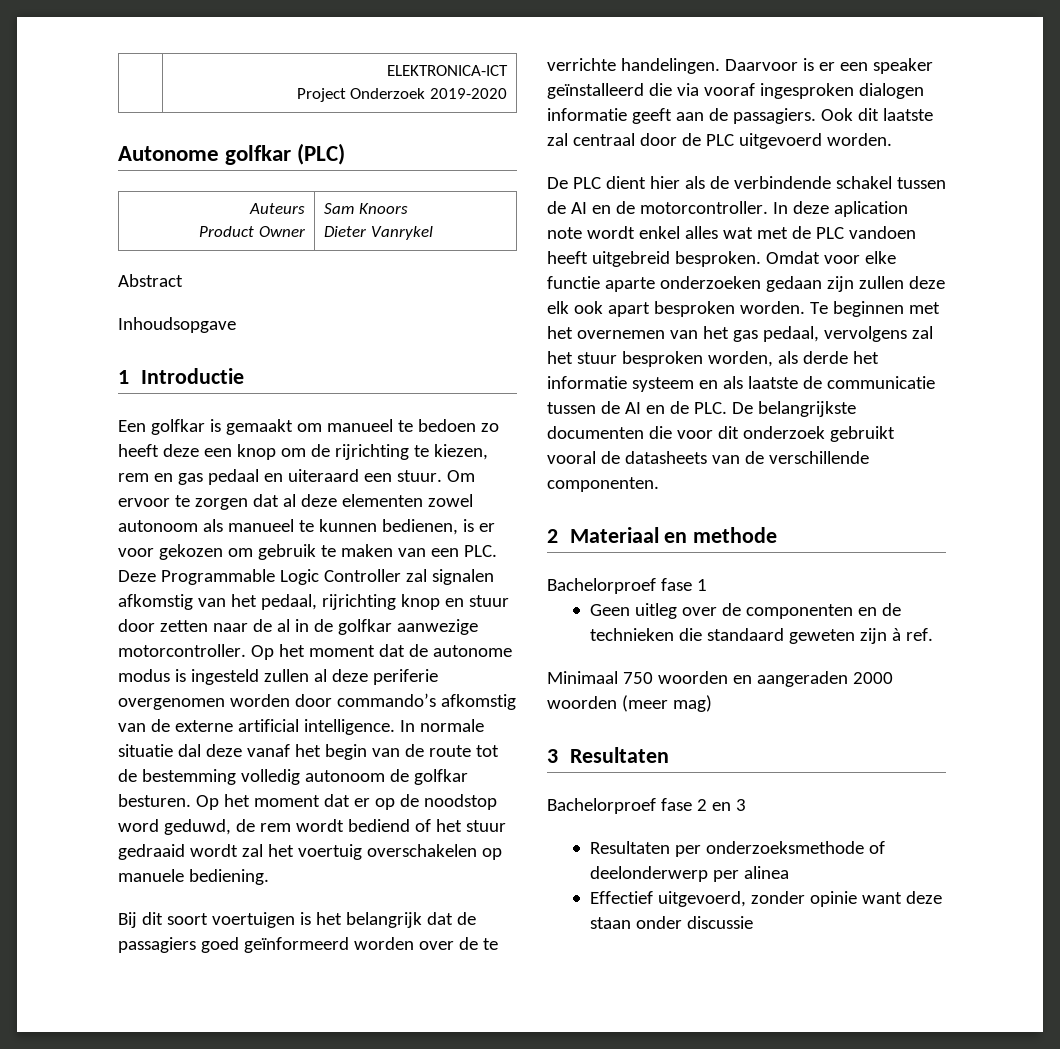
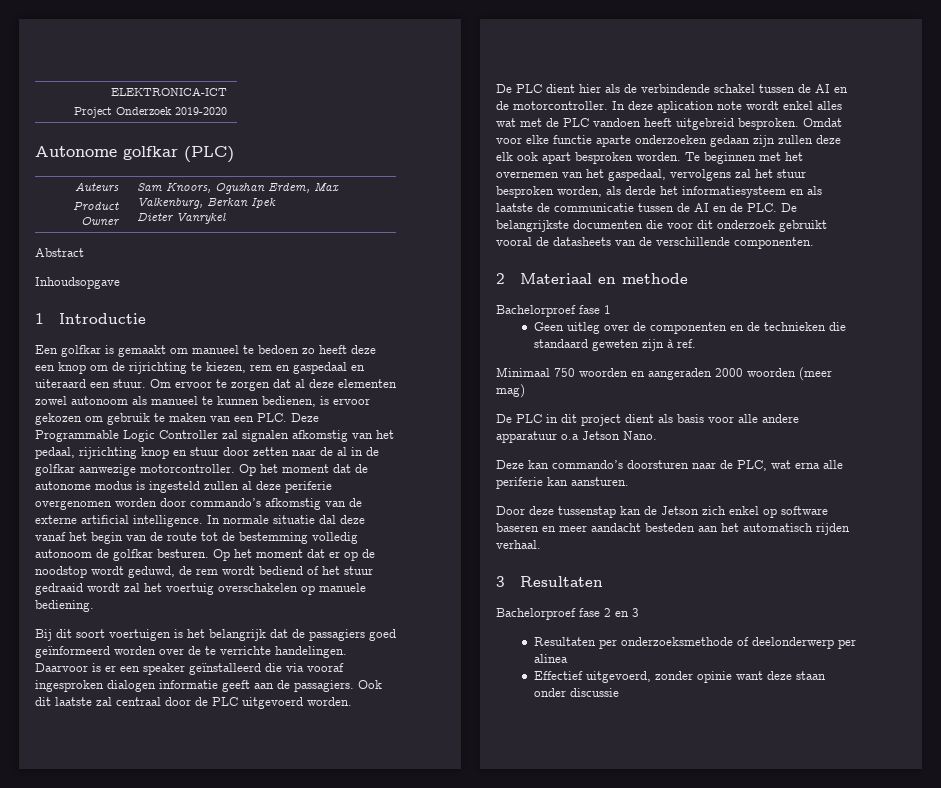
[358,203,408,214] Knoors -> [166,183,340,194] [137,197,277,209] Knoors, Oguzhan Erdem, Max Valkenburg, Berkan Ipek
[177,469,259,485] gas pedaal -> [293,362,347,374] gaspedaal
[478,523,495,532] [118,548,154,557] er voor -> [333,398,370,405] ervoor
[118,819,159,832] word -> [91,566,124,575] wordt
[732,326,819,342] gas pedaal, -> [608,169,666,181] gaspedaal,
[547,376,694,392] informatie systeem -> [682,186,786,198] informatiesysteem
(712, 703) none -> [496,414,799,426] [496,431,657,443] [496,460,843,471] [496,477,629,489] [496,506,828,518] [496,523,850,535] [496,540,541,549] // De PLC in dit project dient als basis voor alle andere apparatuur o.a Jetson Nano. // Deze kan commando’s doorsturen naar de PLC, wat erna alle periferie kan aansturen. // Door deze tussenstap kan de Jetson zich enkel op software baseren en meer aandacht besteden aan het automatisch rijden verhaal.

